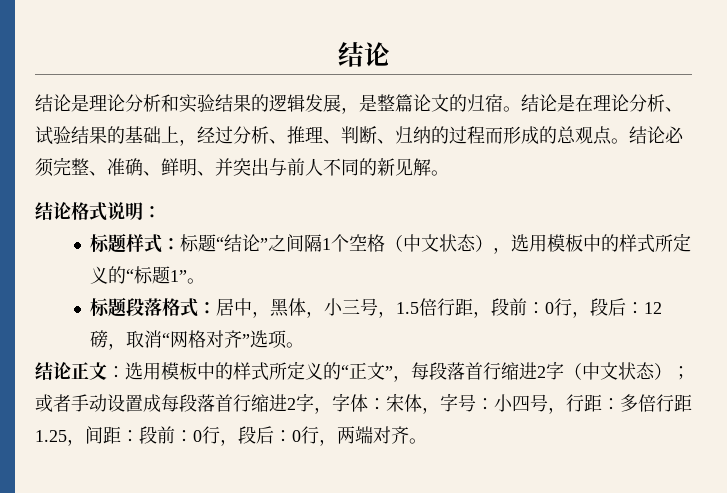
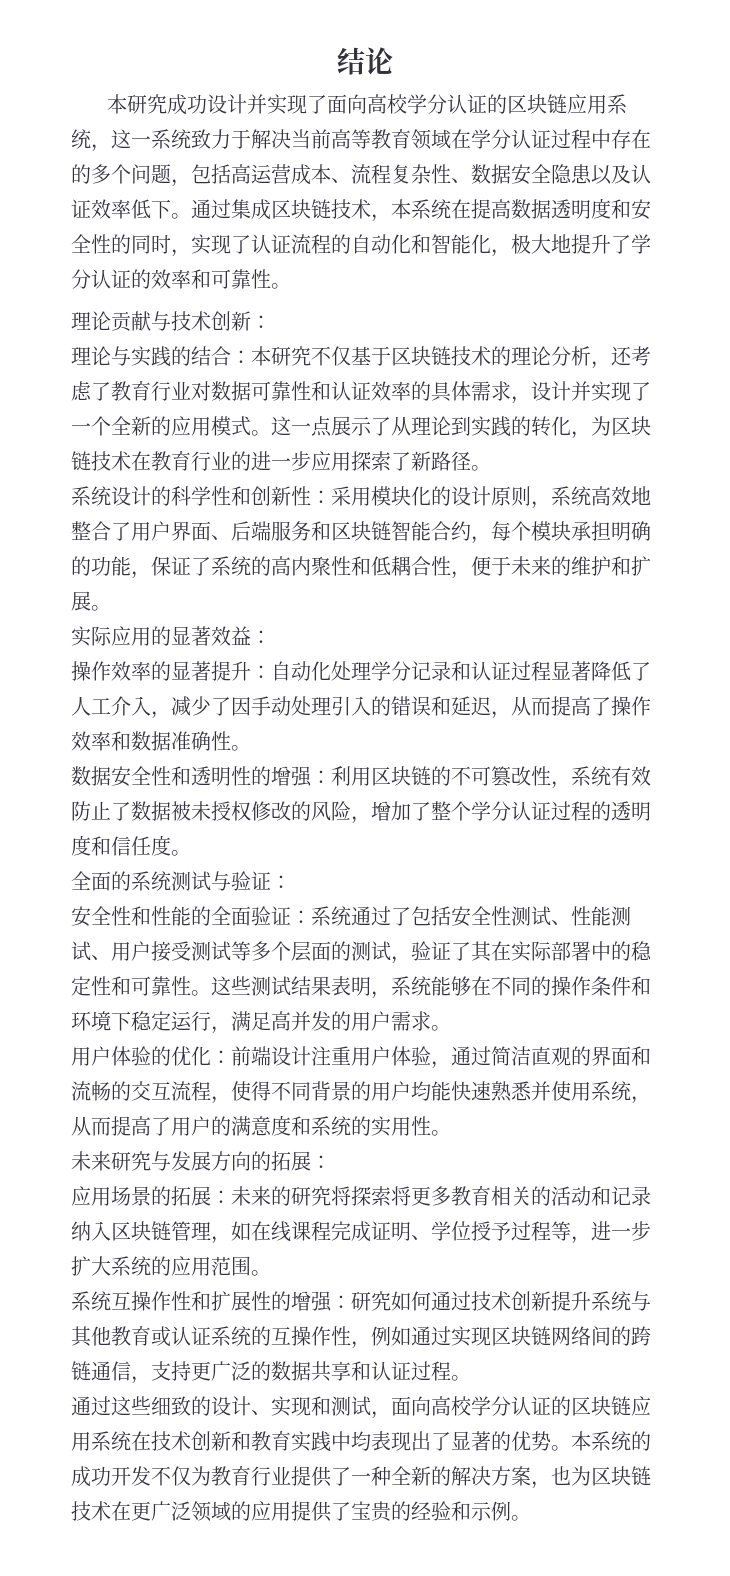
[35,94,683,114] [35,126,684,146] [35,157,449,177] [35,202,161,221] [90,233,692,254] [90,266,206,284] [90,297,663,318] [90,330,305,350] [35,361,690,382] [35,393,692,414] [35,426,409,446] 结论是理论分析和实验结果的逻辑发展，是整篇论文的归宿。结论是在理论分析、试验结果的基础上，经过分析、推理、判断、归纳的过程而形成的总观点。结论必须完整、准确、鲜明、并突出与前人不同的新见解。 // 结论格式说明： // 标题样式：标题“结论”之间隔1个空格（中文状态），选用模板中的样式所定义的“标题1”。 // 标题段落格式：居中，黑体，小三号，1.5倍行距，段前：0行，段后：12磅，取消“网格对齐”选项。 // 结论正文：选用模板中的样式所定义的“正文”，每段落首行缩进2字（中文状态）；或者手动设置成每段落首行缩进2字，字体：宋体，字号：小四号，行距：多倍行距1.25，间距：段前：0行，段后：0行，两端对齐 -> [107,94,628,115] [71,129,651,152] [71,164,651,187] [71,198,651,222] [71,234,651,257] [71,269,291,289] [71,311,271,332] [71,346,651,369] [71,381,651,404] [71,416,651,439] [71,451,491,471] [71,486,651,509] [71,521,651,544] [71,556,651,579] [71,591,111,611] [71,626,271,647] [71,661,651,681] [71,696,651,719] [71,731,251,751] [71,766,651,789] [71,801,651,824] [71,835,191,856] [71,871,291,891] [71,906,631,927] [71,941,652,964] [71,976,651,999] [71,1011,451,1034] [71,1046,651,1069] [71,1081,651,1104] [71,1115,451,1137] [71,1151,331,1171] [71,1186,651,1206] [71,1221,651,1244] [71,1256,271,1276] [71,1291,651,1312] [71,1326,651,1349] [71,1361,471,1384] [71,1396,651,1419] [71,1431,651,1452] [71,1466,651,1489] [71,1501,511,1522] 本研究成功设计并实现了面向高校学分认证的区块链应用系统，这一系统致力于解决当前高等教育领域在学分认证过程中存在的多个问题，包括高运营成本、流程复杂性、数据安全隐患以及认证效率低下。通过集成区块链技术，本系统在提高数据透明度和安全性的同时，实现了认证流程的自动化和智能化，极大地提升了学分认证的效率和可靠性。 // 理论贡献与技术创新： // 理论与实践的结合：本研究不仅基于区块链技术的理论分析，还考虑了教育行业对数据可靠性和认证效率的具体需求，设计并实现了一个全新的应用模式。这一点展示了从理论到实践的转化，为区块链技术在教育行业的进一步应用探索了新路径。 // 系统设计的科学性和创新性：采用模块化的设计原则，系统高效地整合了用户界面、后端服务和区块链智能合约，每个模块承担明确的功能，保证了系统的高内聚性和低耦合性，便于未来的维护和扩展。 // 实际应用的显著效益： // 操作效率的显著提升：自动化处理学分记录和认证过程显著降低了人工介入，减少了因手动处理引入的错误和延迟，从而提高了操作效率和数据准确性。 // 数据安全性和透明性的增强：利用区块链的不可篡改性，系统有效防止了数据被未授权修改的风险，增加了整个学分认证过程的透明度和信任度。 // 全面的系统测试与验证： // 安全性和性能的全面验证：系统通过了包括安全性测试、性能测试、用户接受测试等多个层面的测试，验证了其在实际部署中的稳定性和可靠性。这些测试结果表明，系统能够在不同的操作条件和环境下稳定运行，满足高并发的用户需求。 // 用户体验的优化：前端设计注重用户体验，通过简洁直观的界面和流畅的交互流程，使得不同背景的用户均能快速熟悉并使用系统，从而提高了用户的满意度和系统的实用性。 // 未来研究与发展方向的拓展： // 应用场景的拓展：未来的研究将探索将更多教育相关的活动和记录纳入区块链管理，如在线课程完成证明、学位授予过程等，进一步扩大系统的应用范围。 // 系统互操作性和扩展性的增强：研究如何通过技术创新提升系统与其他教育或认证系统的互操作性，例如通过实现区块链网络间的跨链通信，支持更广泛的数据共享和认证过程。 // 通过这些细致的设计、实现和测试，面向高校学分认证的区块链应用系统在技术创新和教育实践中均表现出了显著的优势。本系统的成功开发不仅为教育行业提供了一种全新的解决方案，也为区块链技术在更广泛领域的应用提供了宝贵的经验和示例

